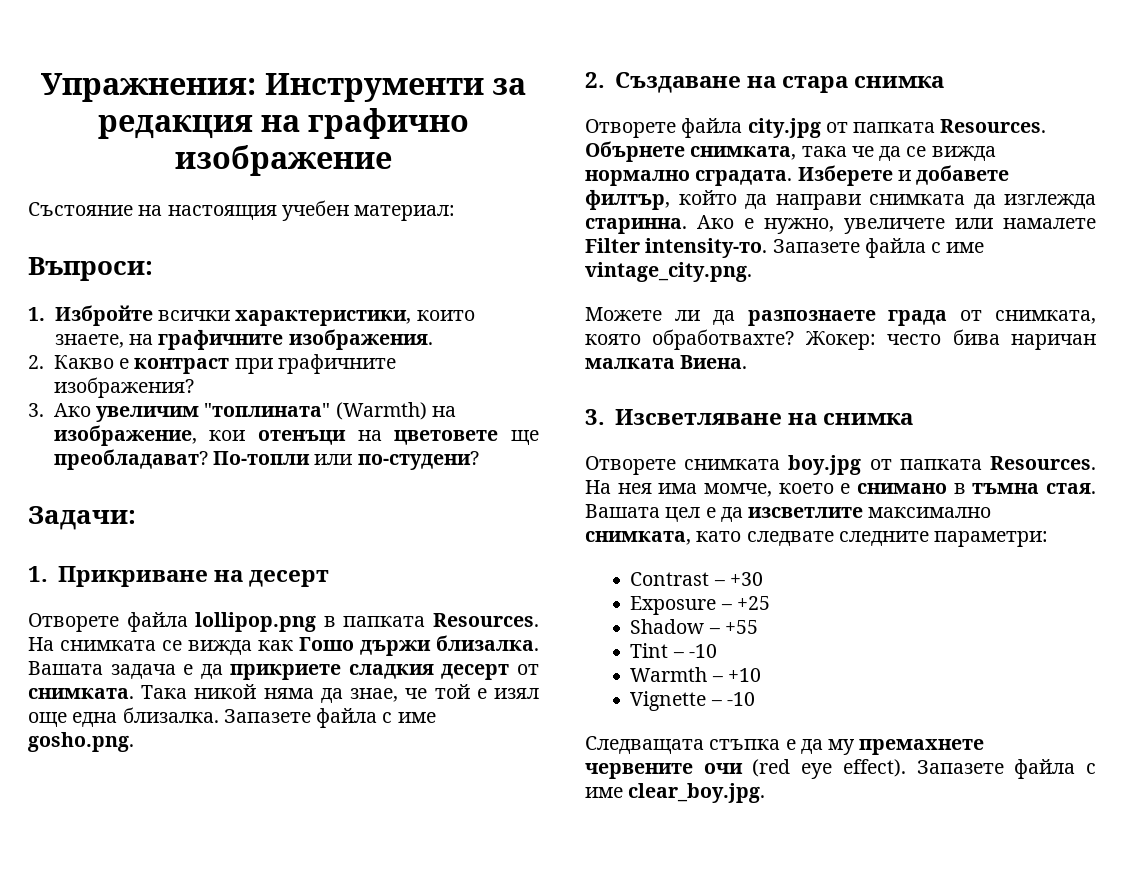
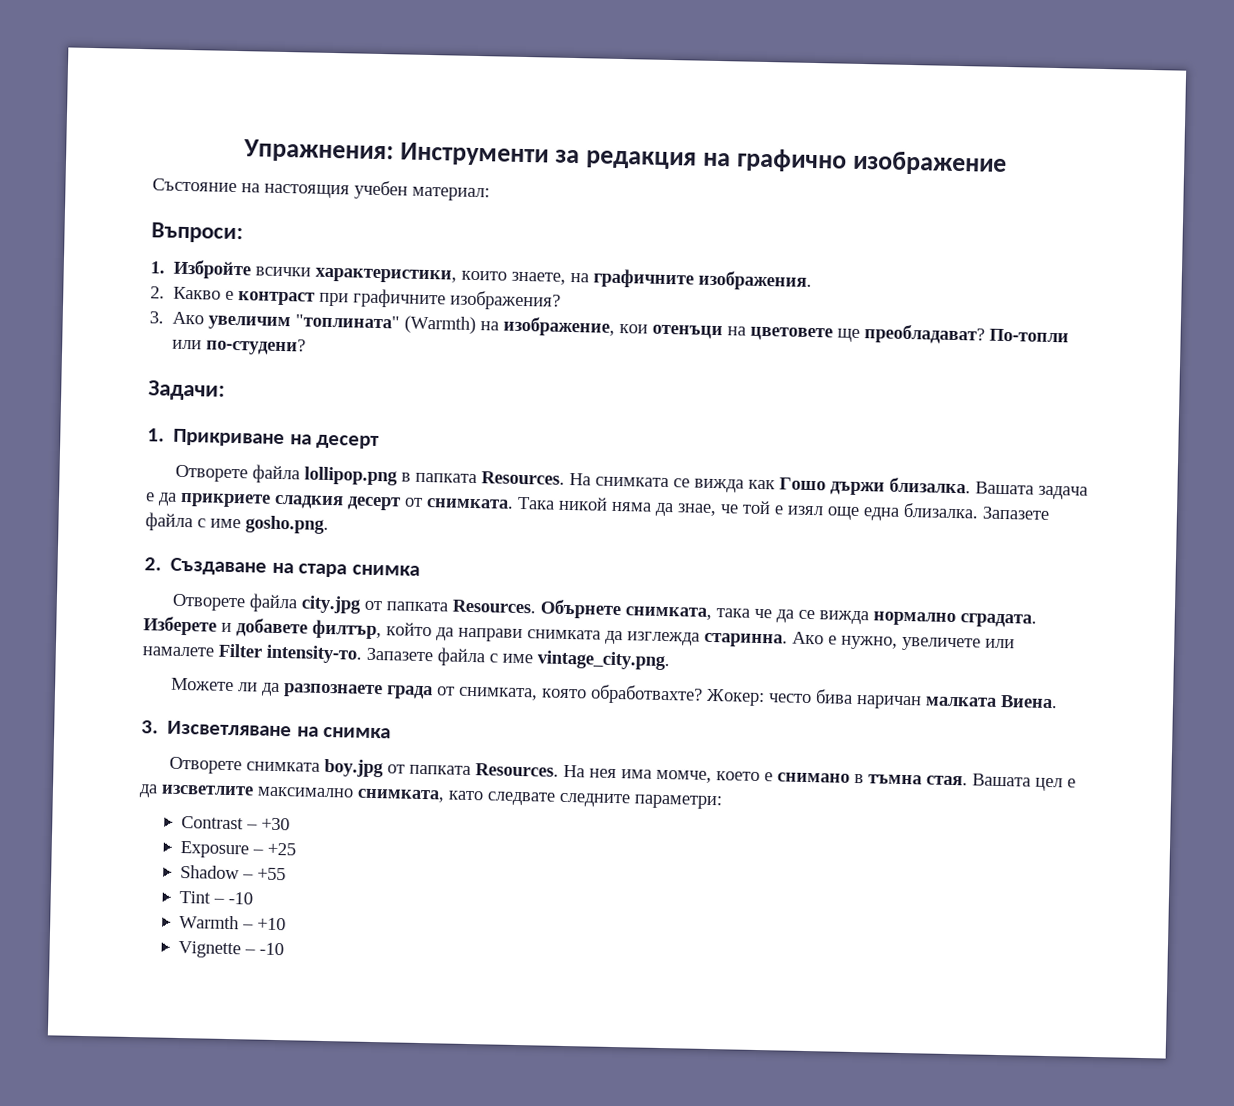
[585,736,985,755] [585,759,1096,779] [585,783,766,803] // Следващата стъпка е да му премахнете червените очи (red eye effect). Запазете файла с име clear_boy.jpg. -> (284, 949) none

